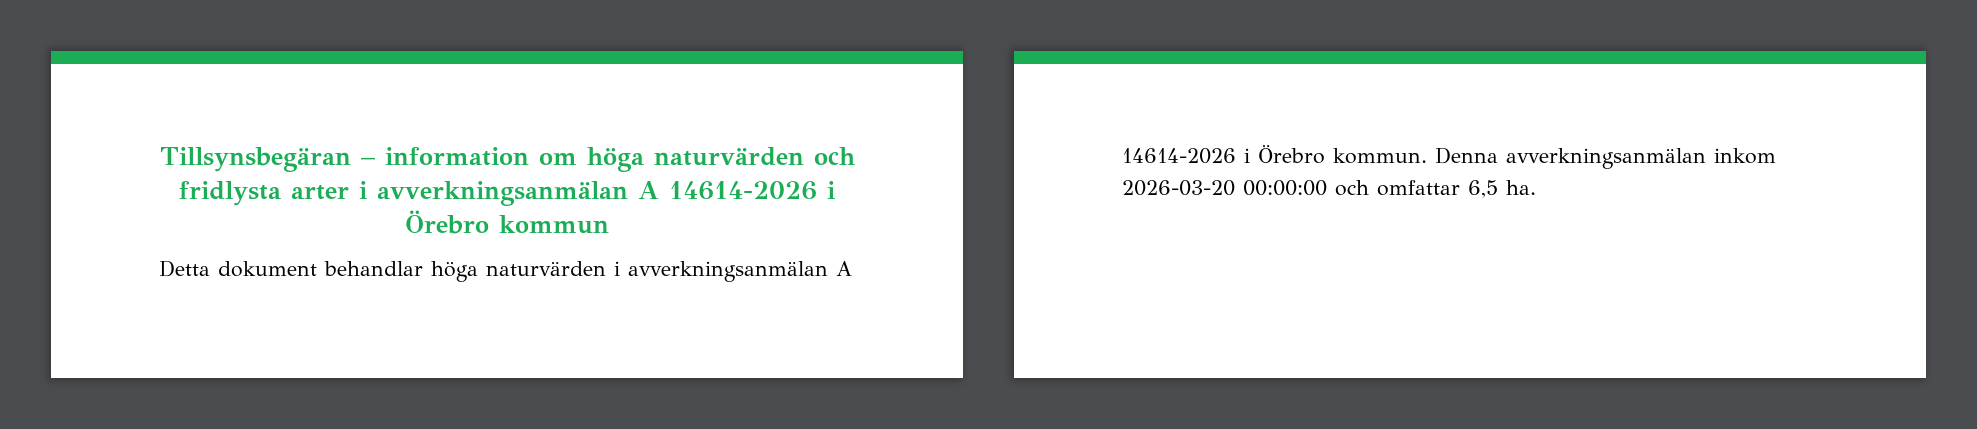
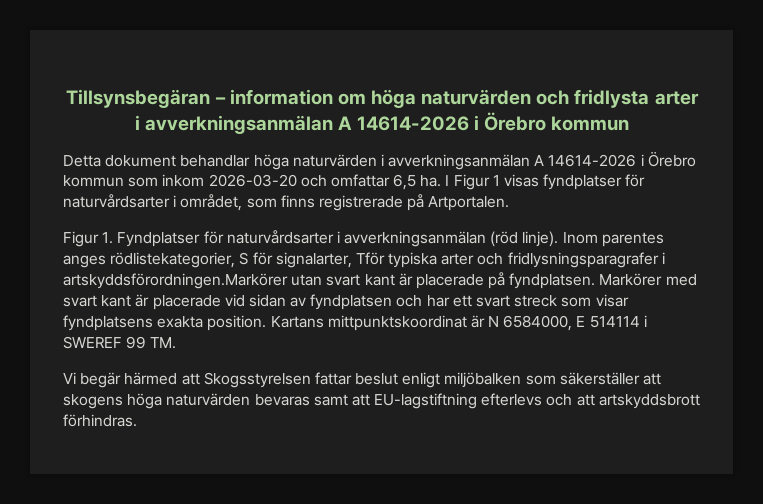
[1333,147,1706,169] kommun. Denna avverkningsanmälan -> [63,175,159,187] kommun som
[1243,180,1327,196] 00:00:00 -> (297, 180) none
(1536, 187) none -> [445,174,646,190] [63,194,510,211] [63,230,664,247] [63,252,665,268] [63,272,697,289] [63,294,629,310] [63,315,647,331] [63,336,177,349] [63,372,662,388] [63,393,700,409] [63,414,137,427] I Figur 1 visas fyndplatser för naturvårdsarter i området, som finns registrerade på Artportalen. // Figur 1. Fyndplatser för naturvårdsarter i avverkningsanmälan (röd linje). Inom parentes anges rödlistekategorier, S för signalarter, Tför typiska arter och fridlysningsparagrafer i artskyddsförordningen.Markörer utan svart kant är placerade på fyndplatsen. Markörer med svart kant är placerade vid sidan av fyndplatsen och har ett svart streck som visar fyndplatsens exakta position. Kartans mittpunktskoordinat är N 6584000, E 514114 i SWEREF 99 TM. // Vi begär härmed att Skogsstyrelsen fattar beslut enligt miljöbalken som säkerställer att skogens höga naturvärden bevaras samt att EU-lagstiftning efterlevs och att artskyddsbrott förhindras.

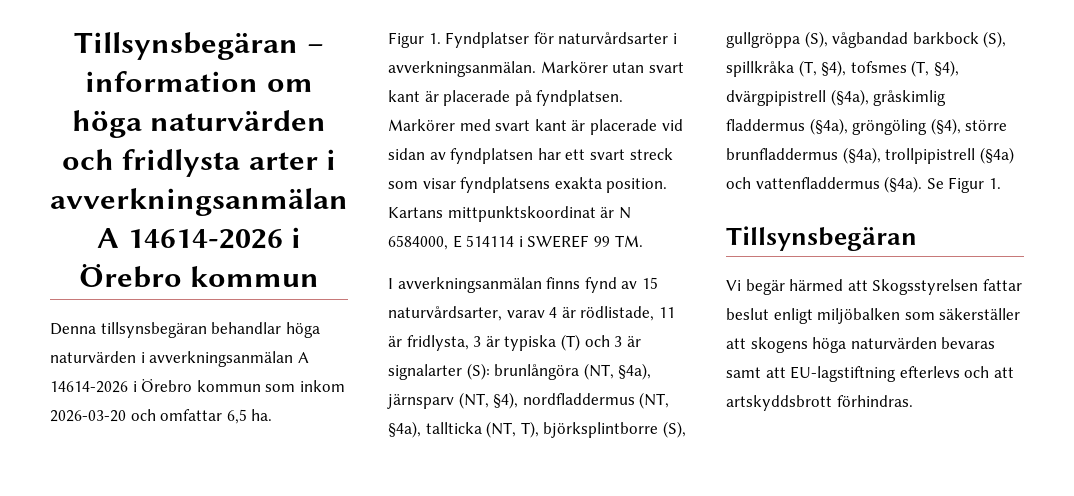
[63,155,177,167] Detta dokument -> [50,322,207,338] Denna tillsynsbegäran
[445,174,646,190] [63,194,510,211] I Figur 1 visas fyndplatser för naturvårdsarter i området, som finns registrerade på Artportalen. -> (273, 415) none
[344,231,664,247] [63,252,665,268] [63,273,288,289] avverkningsanmälan (röd linje). Inom parentes anges rödlistekategorier, S för signalarter, Tför typiska arter och fridlysningsparagrafer i artskyddsförordningen.Markörer -> [388,61,608,77] avverkningsanmälan. Markörer
[396,295,423,307] och -> (534, 156) none
(177, 343) none -> [388,277,658,293] [388,306,675,321] [388,334,641,351] [388,363,652,380] [387,392,670,409] [388,421,686,438] [726,31,1007,48] [726,60,959,77] [726,89,947,106] [726,118,1008,135] [726,147,1014,164] [726,176,1001,193] [726,226,917,251] // I avverkningsanmälan finns fynd av 15 naturvårdsarter, varav 4 är rödlistade, 11 är fridlysta, 3 är typiska (T) och 3 är signalarter (S): brunlångöra (NT, §4a), järnsparv (NT, §4), nordfladdermus (NT, §4a), tallticka (NT, T), björksplintborre (S), gullgröppa (S), vågbandad barkbock (S), spillkråka (T, §4), tofsmes (T, §4), dvärgpipistrell (§4a), gråskimlig fladdermus (§4a), gröngöling (§4), större brunfladdermus (§4a), trollpipistrell (§4a) och vattenfladdermus (§4a). Se Figur 1. // Tillsynsbegäran

